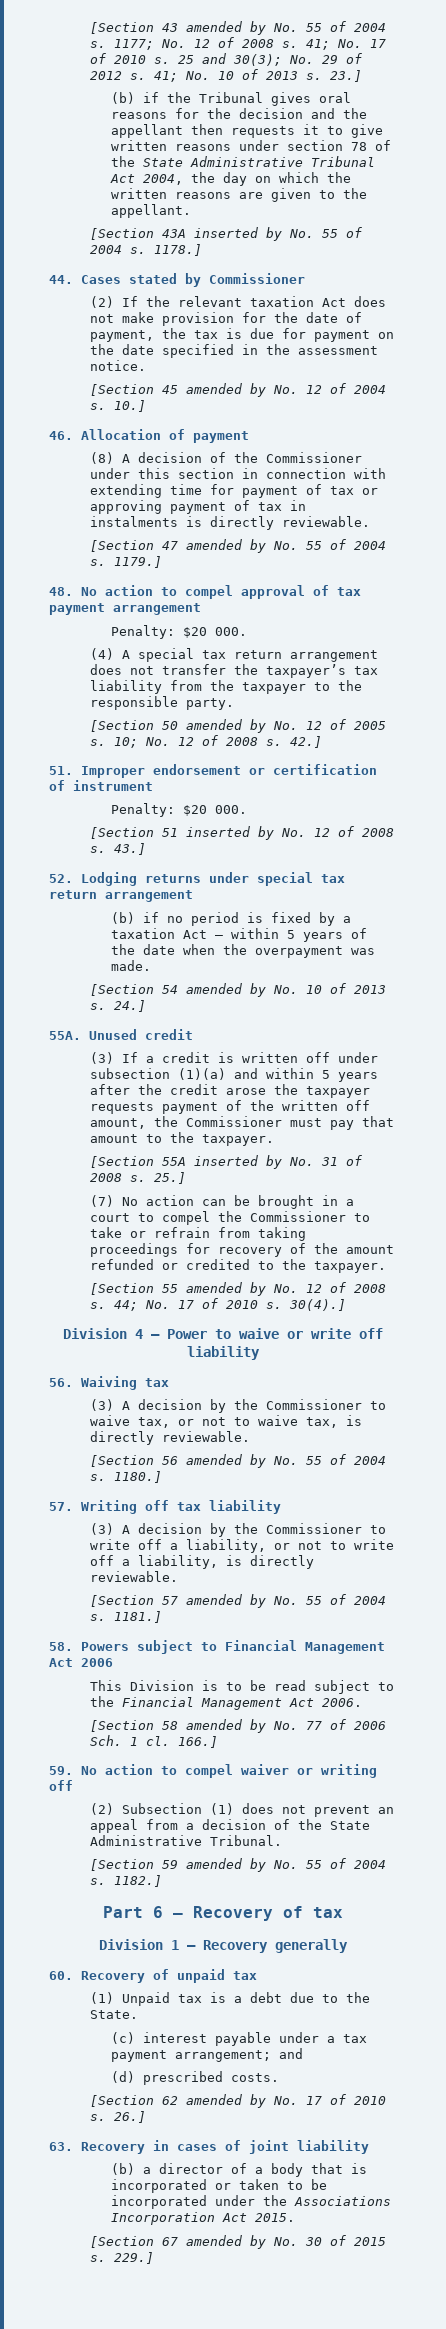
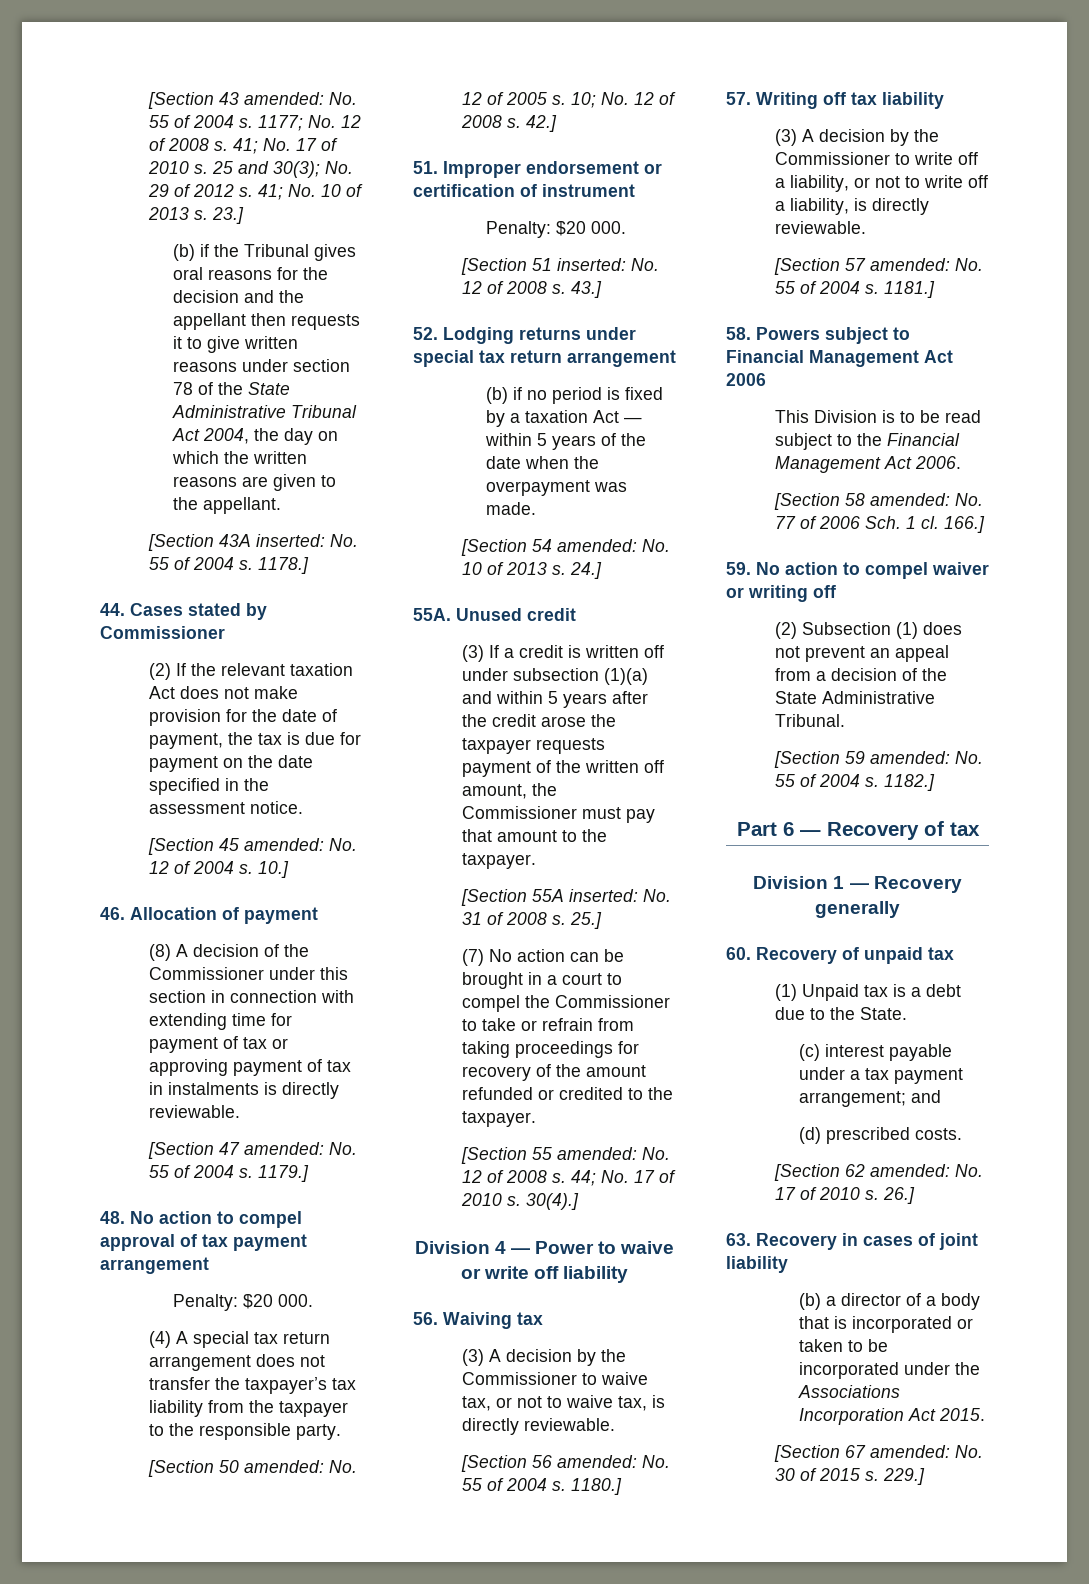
[186,21,267,35] amended by -> [243,92,324,105] amended:
[194,227,283,241] inserted by -> [255,534,325,547] inserted:
[186,383,267,397] amended by -> [243,838,324,851] amended:
[186,539,267,553] amended by -> [243,1142,324,1155] amended:
[186,719,267,733] amended by -> [243,1460,324,1473] amended:
[186,826,275,840] inserted by -> [556,258,626,271] inserted:
[186,983,267,997] amended by -> [556,539,637,552] amended:
[194,1155,283,1169] inserted by -> [568,889,638,902] inserted:
[186,1282,267,1296] amended by -> [556,1147,637,1160] amended:
[186,1454,267,1468] amended by -> [556,1455,637,1468] amended:
[186,1594,267,1608] amended by -> [869,258,950,271] amended:
[186,1719,267,1733] amended by -> [869,493,950,506] amended:
[186,1858,267,1872] amended by -> [869,751,950,764] amended:
[186,2094,267,2108] amended by -> [869,1164,950,1177] amended:
[186,2235,267,2249] amended by -> [869,1445,950,1458] amended:

